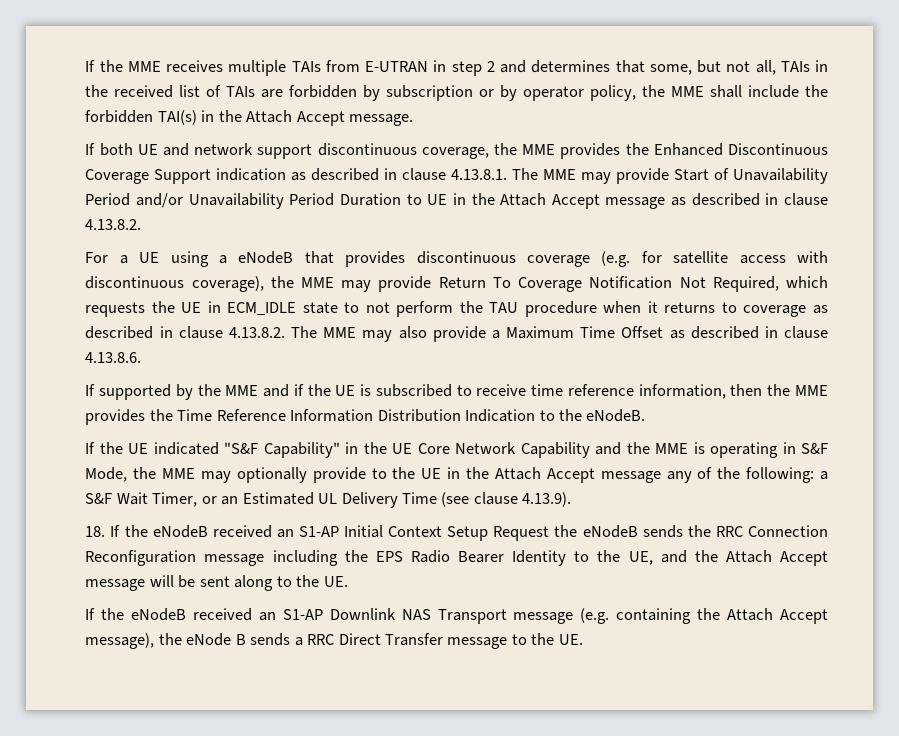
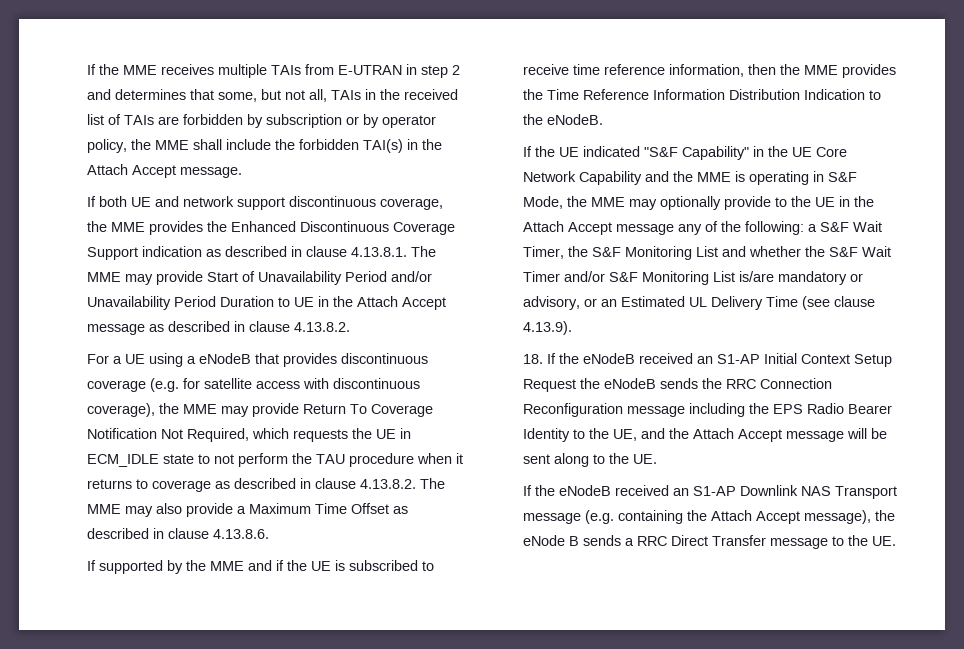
(198, 499) none -> [568,246,892,260] [523,271,864,285] [523,296,581,310] the S&F Monitoring List and whether the S&F Wait Timer and/or S&F Monitoring List is/are mandatory or advisory,

